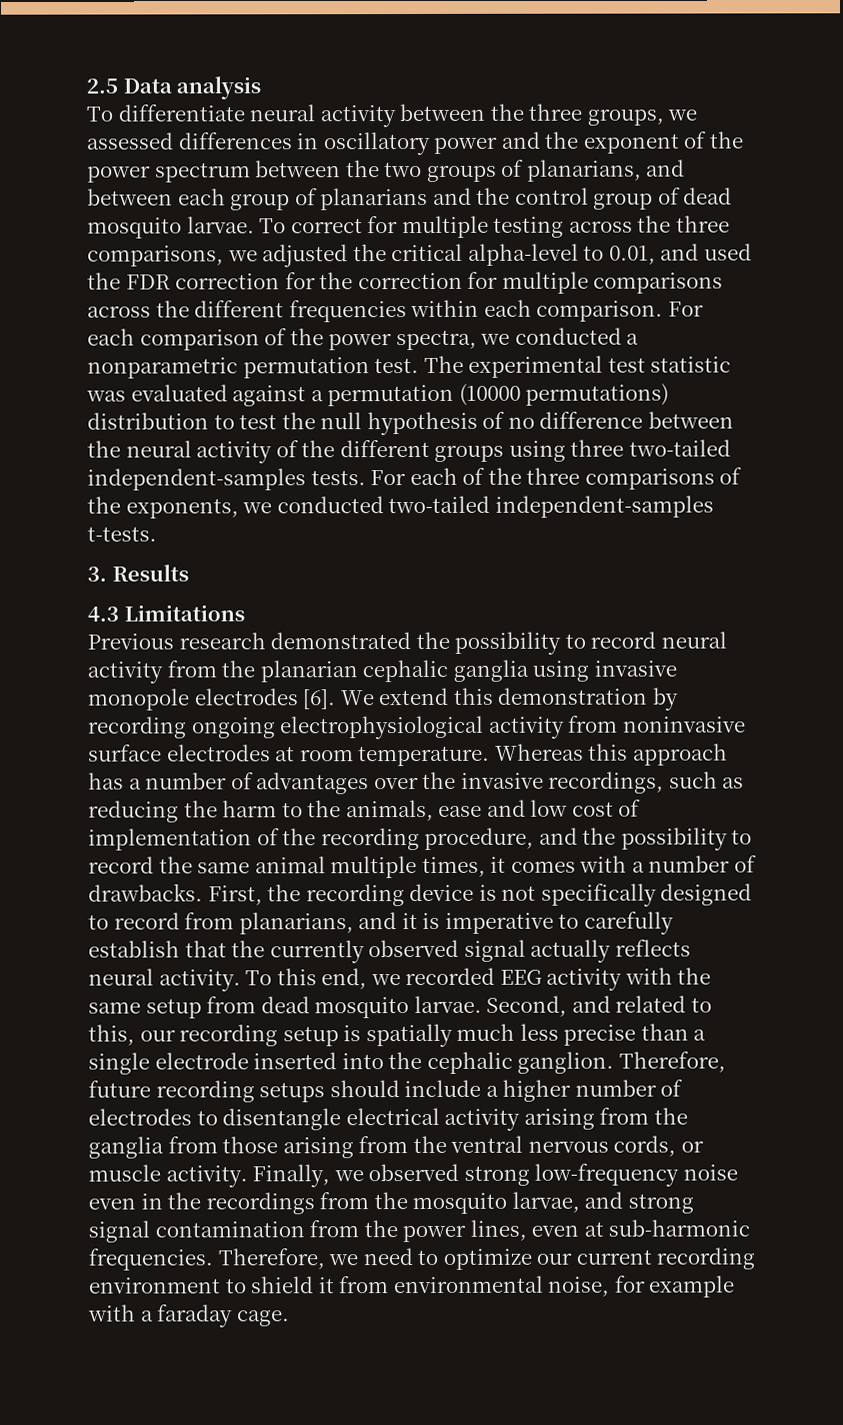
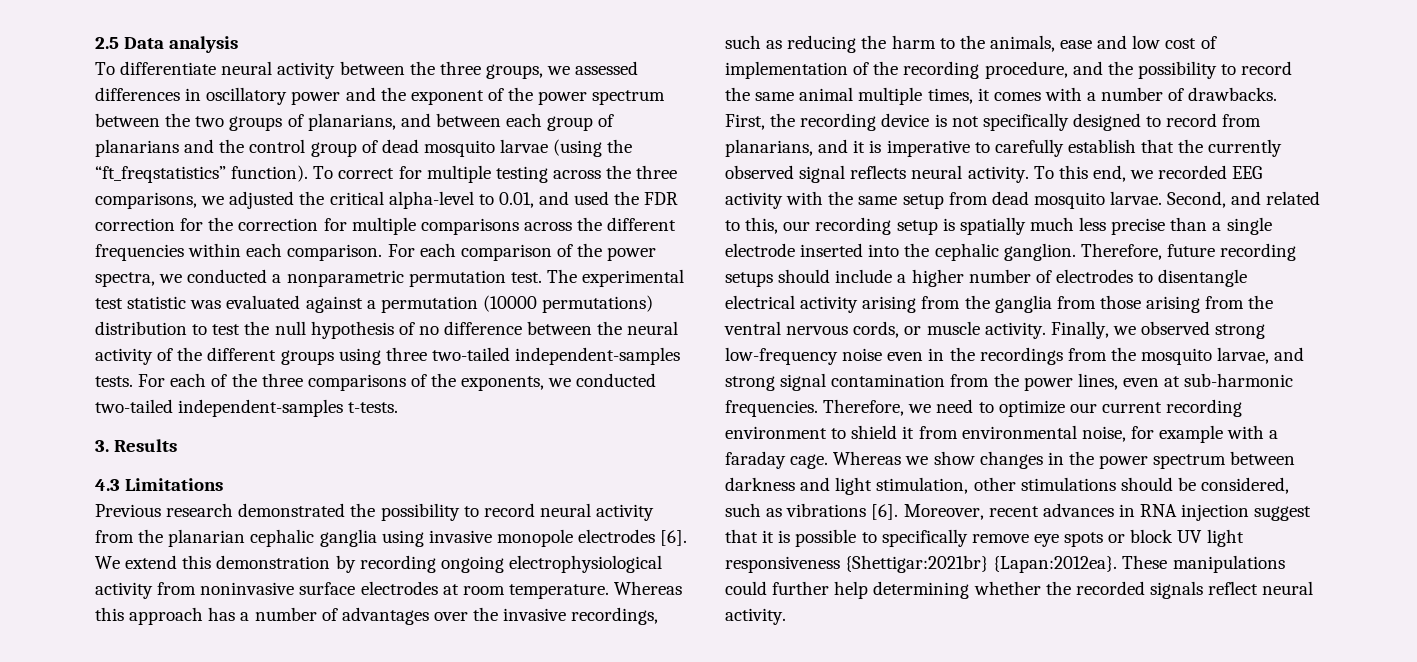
[186,216,255,234] larvae. -> [500,139,633,157] [95,165,309,183] larvae (using the “ft_freqstatistics” function).
[530,939,612,963] actually -> (846, 174) none
(290, 1318) none -> [833,451,1296,469] [725,477,1290,495] [725,503,1312,521] [725,529,1244,547] [725,555,1285,573] [725,581,1314,599] [725,608,786,625] Whereas we show changes in the power spectrum between darkness and light stimulation, other stimulations should be considered, such as vibrations [6]. Moreover, recent advances in RNA injection suggest that it is possible to specifically remove eye spots or block UV light responsiveness {Shettigar:2021br} {Lapan:2012ea}. These manipulations could further help determining whether the recorded signals reflect neural activity.

